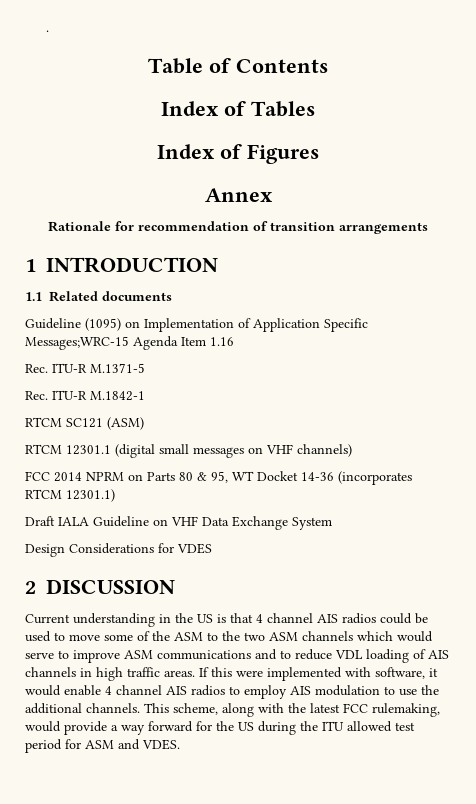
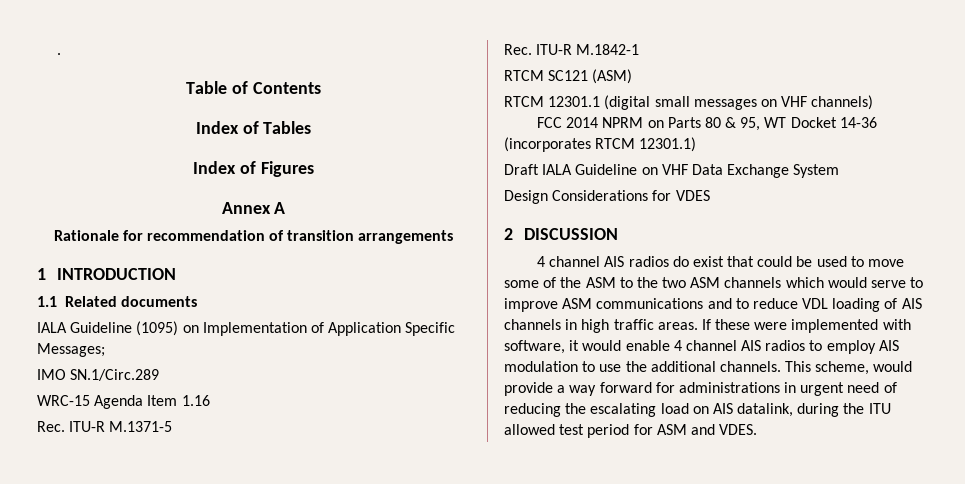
(273, 195) none -> [274,202,286,214] A
(172, 296) none -> [37,322,67,333] IALA
[25,336,129,350] Messages;WRC-15 -> [37,343,105,357] [37,369,160,381] [37,395,90,406] Messages; // IMO SN.1/Circ.289 // WRC-15
[25,613,376,627] Current understanding in the US is that 4 channel AIS radios -> [537,256,755,267] 4 channel AIS radios do exist that
[211,667,232,677] this -> [715,319,751,330] these
[222,703,440,717] along with the latest FCC rulemaking, -> (870, 368) none
[216,721,254,731] the US -> [678,382,897,396] [504,403,794,417] administrations in urgent need of reducing the escalating load on AIS datalink,

